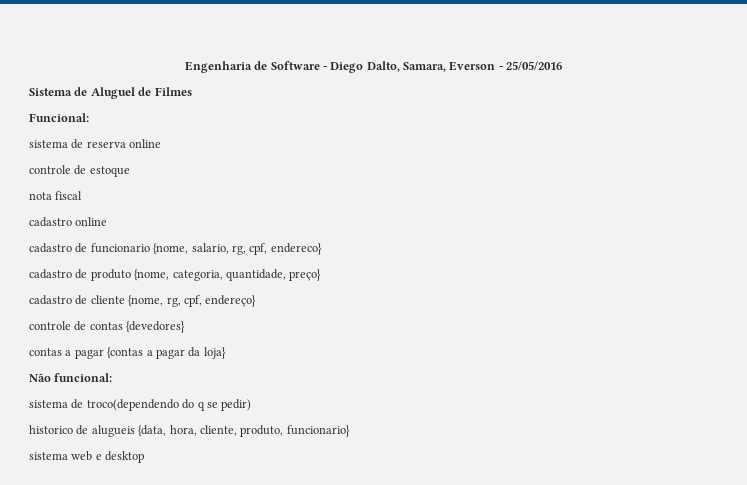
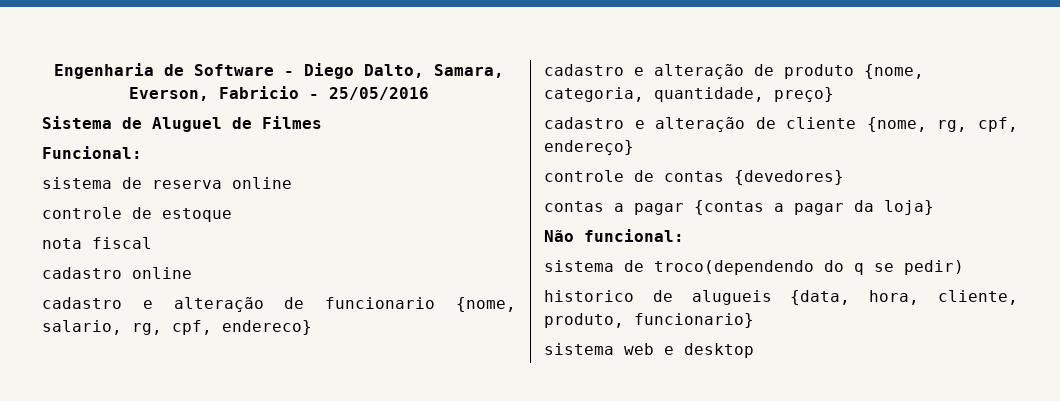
[449,61,496,71] Everson -> [129,86,299,101] Everson, Fabricio
(72, 248) none -> [142,297,264,312] e alteração
(72, 274) none -> [634,64,744,79] e alteração
(72, 300) none -> [634,117,746,132] e alteração

